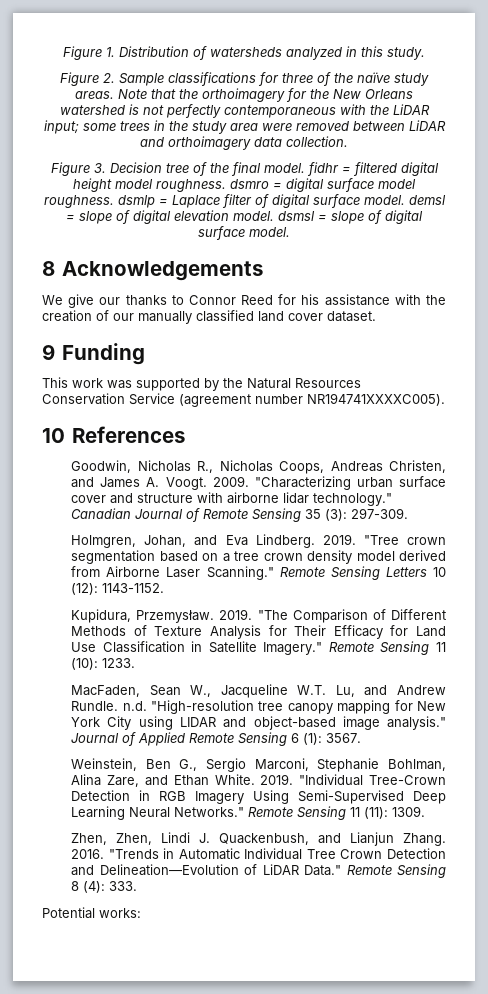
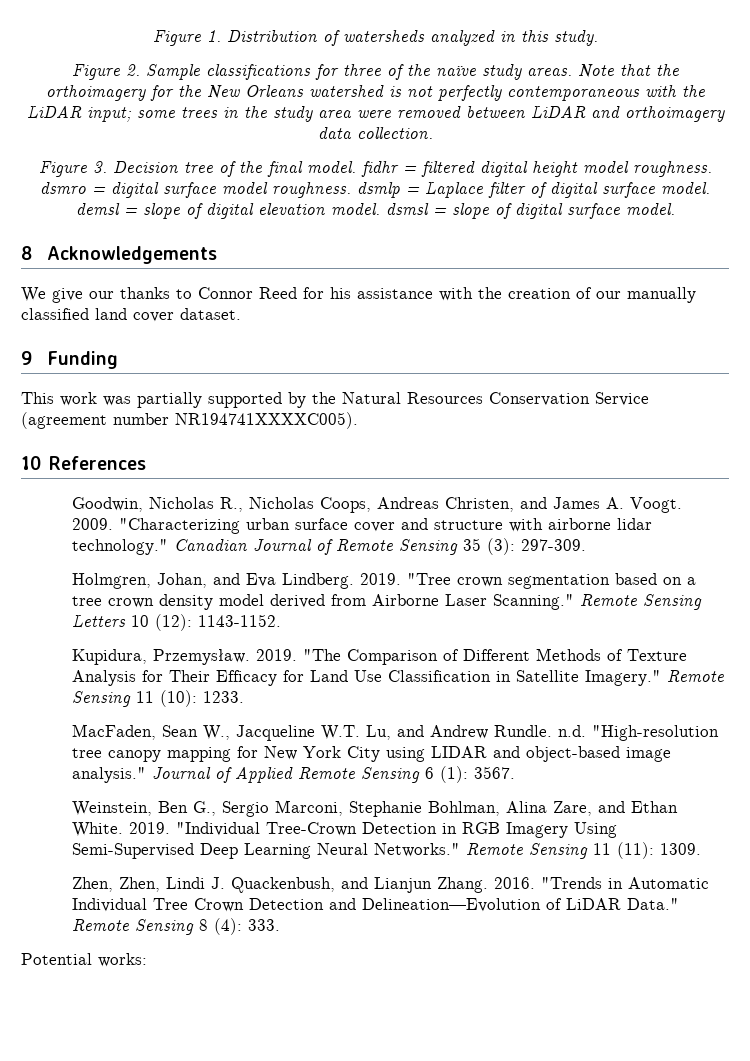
(132, 384) none -> [137,392,202,408] partially

